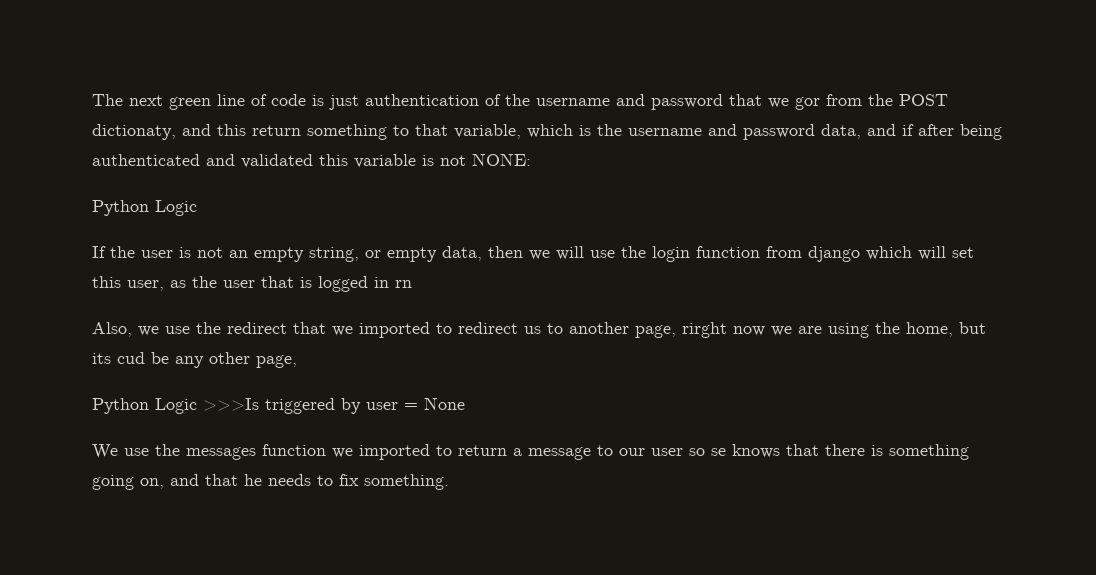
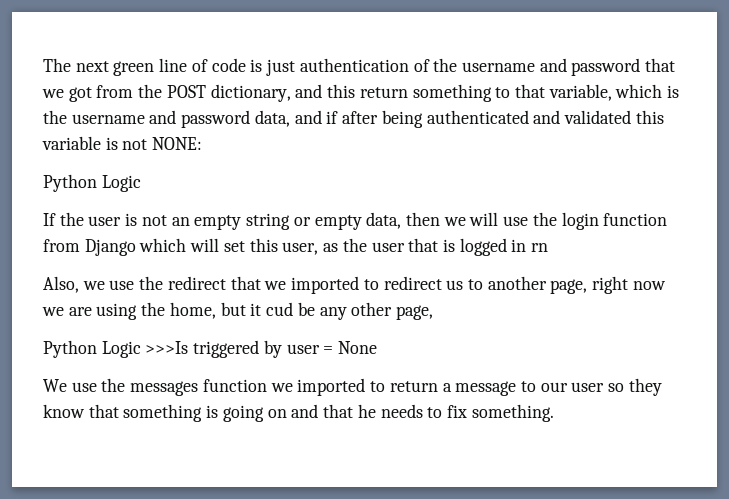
[795,97,820,110] gor -> [68,87,92,102] got
[92,124,176,140] dictionaty, -> [210,84,291,102] dictionary,
[309,247,359,262] string, -> [246,213,291,230] string
[808,246,860,262] django -> [84,239,136,256] Django
[682,322,727,338] rirght -> [592,276,629,294] right
[92,353,111,364] its -> [250,303,262,316] it
[711,444,969,460] [92,475,164,490] se knows that there is something going on, -> [628,378,662,396] [43,404,287,422] they know that something is going on

